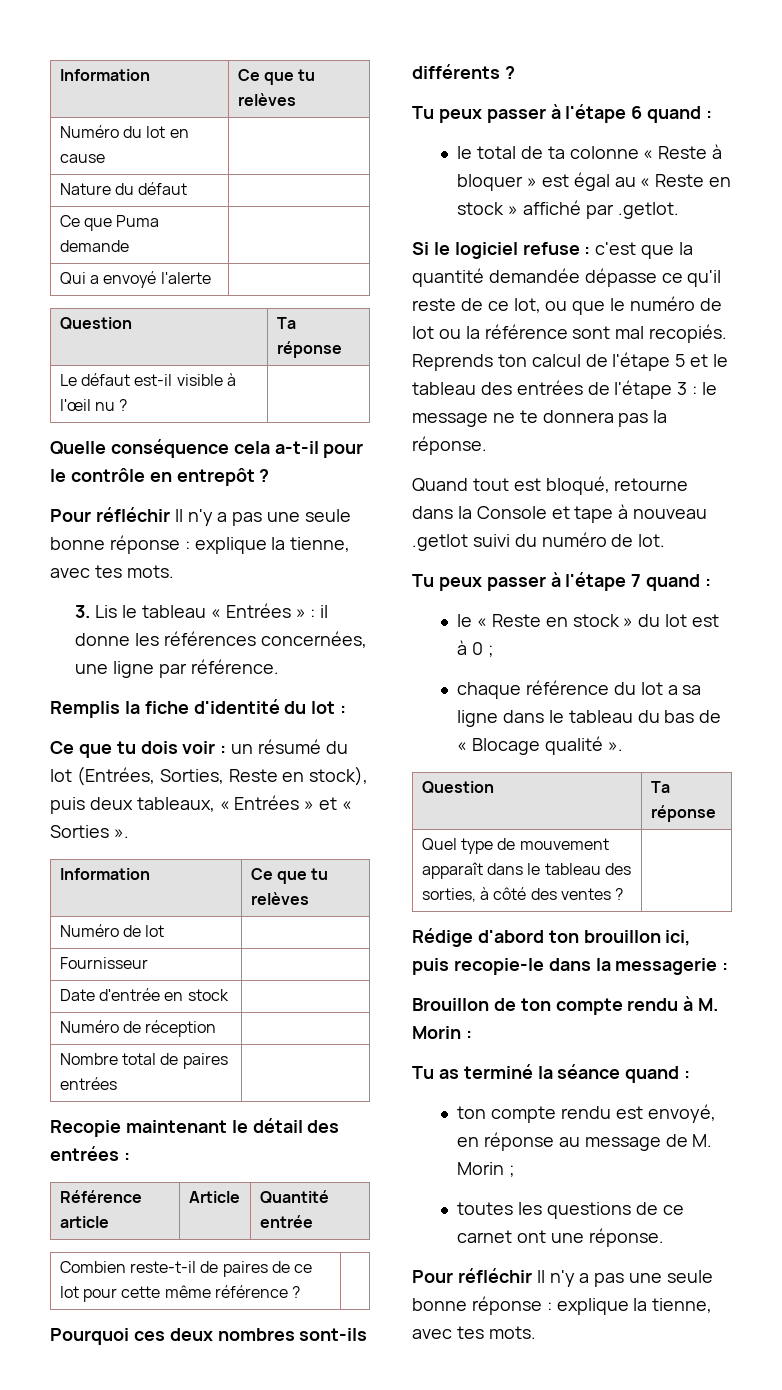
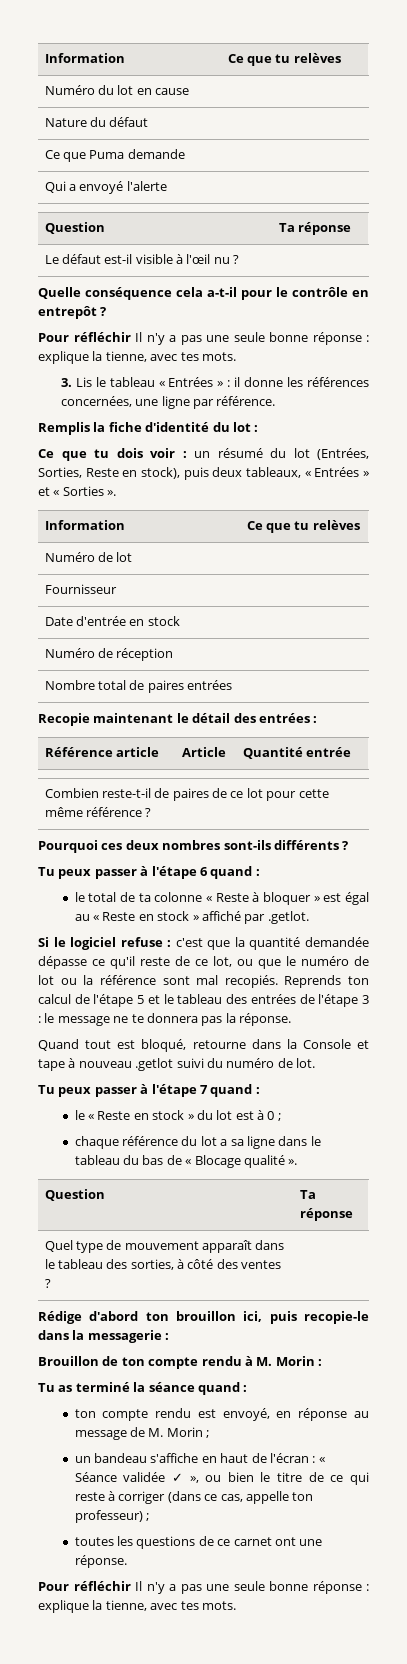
(516, 1171) none -> [74,1453,325,1463] [74,1472,369,1485] [74,1491,314,1504] [74,1510,150,1523] // un bandeau s'affiche en haut de l'écran : « Séance validée ✓ », ou bien le titre de ce qui reste à corriger (dans ce cas, appelle ton professeur) ;

